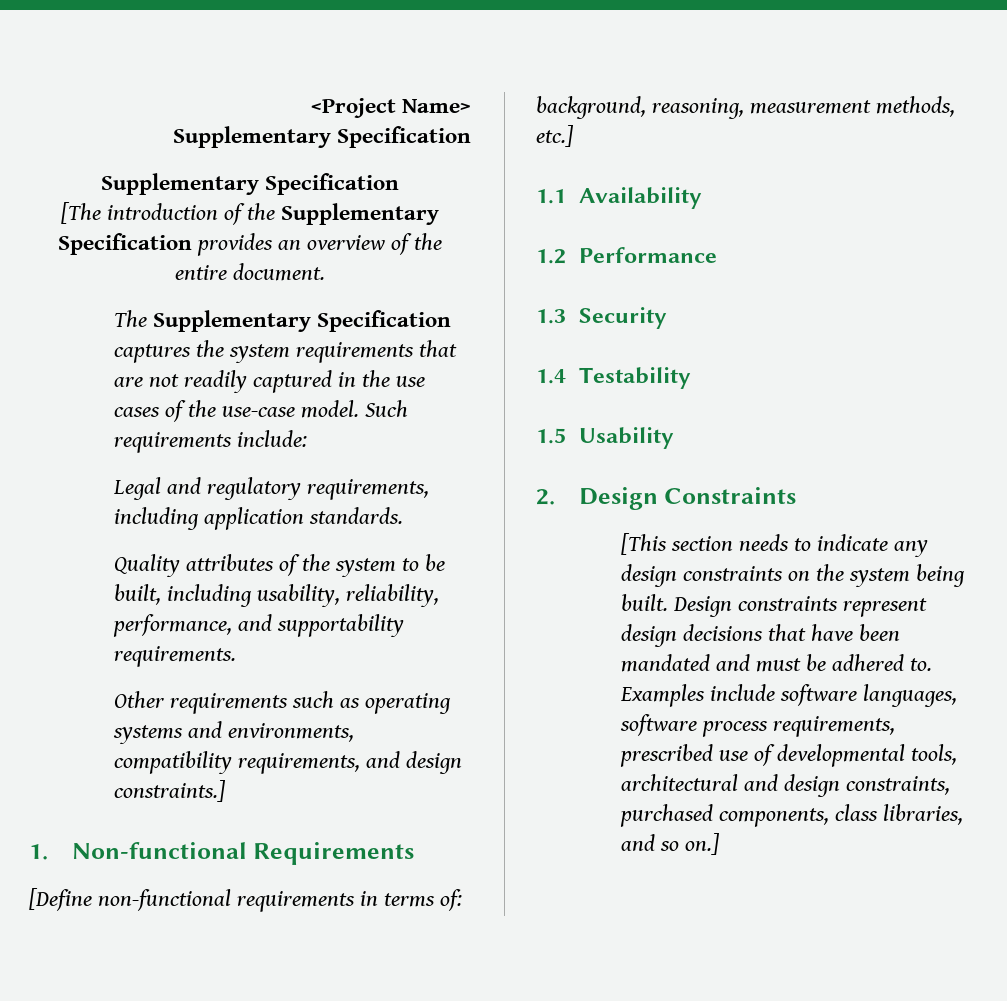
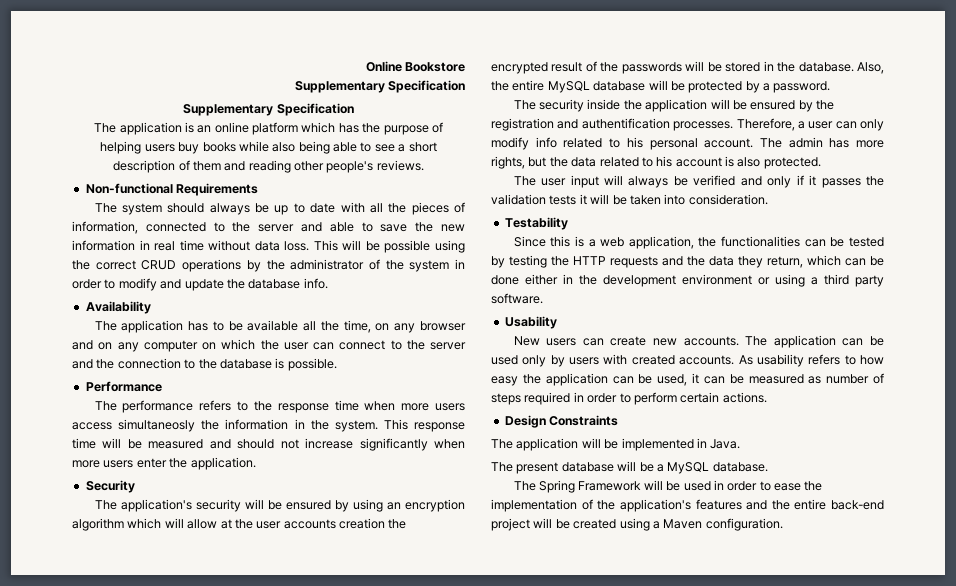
[310,98,471,118] <Project Name> -> [365,61,465,72] Online Bookstore
[60,202,440,225] [57,233,443,256] [174,263,326,281] [114,310,452,332] [114,340,458,363] [114,370,426,393] [114,400,409,422] [114,430,308,453] [113,477,430,500] [114,507,404,530] [114,554,446,577] [114,584,440,607] [113,614,405,637] [114,646,237,667] [114,691,452,714] [113,721,355,744] [114,751,463,774] [114,780,227,802] [29,842,415,865] [29,888,463,912] [536,96,956,119] [536,125,574,147] [536,187,702,209] [536,247,717,264] [536,307,667,329] [536,367,691,389] [536,427,674,449] [536,487,797,510] [621,533,929,557] [621,564,966,587] [621,594,928,617] [621,624,901,647] [621,654,933,672] [620,684,958,707] [620,714,896,737] [620,744,958,767] [621,774,951,797] [620,804,964,827] [621,833,721,855] [The introduction of the Supplementary Specification provides an overview of the entire document. // The Supplementary Specification captures the system requirements that are not readily captured in the use cases of the use-case model. Such requirements include: // Legal and regulatory requirements, including application standards. // Quality attributes of the system to be built, including usability, reliability, performance, and supportability requirements. // Other requirements such as operating systems and environments, compatibility requirements, and design constraints.] // 1. Non-functional Requirements // [Define non-functional requirements in terms of: background, reasoning, measurement methods, etc.] // 1.1 Availability // 1.2 Performance // 1.3 Security // 1.4 Testability // 1.5 Usability // 2. Design Constraints // [This section needs to indicate any design constraints on the system being built. Design constraints represent design decisions that have been mandated and must be adhered to. Examples include software languages, software process requirements, prescribed use of developmental tools, architectural and design constraints, purchased components, class libraries, and so on.] -> [94,122,443,135] [100,141,437,154] [113,160,424,173] [85,183,259,196] [94,202,466,215] [72,221,466,234] [72,240,465,253] [72,259,465,272] [72,278,328,291] [85,301,151,314] [94,320,466,333] [72,339,466,352] [72,358,337,371] [85,381,162,392] [94,400,465,413] [72,419,465,432] [72,438,466,451] [72,457,256,470] [85,480,135,493] [94,499,465,512] [72,518,407,531] [491,61,884,74] [491,80,831,93] [513,99,835,112] [491,118,884,131] [491,137,884,150] [491,156,821,169] [513,175,884,188] [491,194,768,205] [504,217,568,230] [513,236,884,249] [491,255,884,268] [491,274,884,287] [491,293,543,304] [504,316,557,329] [513,335,884,348] [491,354,884,367] [491,373,884,386] [491,392,767,405] [504,415,619,428] [491,438,741,451] [491,461,768,474] [513,480,823,493] [491,499,884,512] [491,518,783,531] The application is an online platform which has the purpose of helping users buy books while also being able to see a short description of them and reading other people's reviews. // Non-functional Requirements // The system should always be up to date with all the pieces of information, connected to the server and able to save the new information in real time without data loss. This will be possible using the correct CRUD operations by the administrator of the system in order to modify and update the database info. // Availability // The application has to be available all the time, on any browser and on any computer on which the user can connect to the server and the connection to the database is possible. // Performance // The performance refers to the response time when more users access simultaneosly the information in the system. This response time will be measured and should not increase significantly when more users enter the application. // Security // The application's security will be ensured by using an encryption algorithm which will allow at the user accounts creation the encrypted result of the passwords will be stored in the database. Also, the entire MySQL database will be protected by a password. // The security inside the application will be ensured by the registration and authentification processes. Therefore, a user can only modify info related to his personal account. The admin has more rights, but the data related to his account is also protected. // The user input will always be verified and only if it passes the validation tests it will be taken into consideration. // Testability // Since this is a web application, the functionalities can be tested by testing the HTTP requests and the data they return, which can be done either in the development environment or using a third party software. // Usability // New users can create new accounts. The application can be used only by users with created accounts. As usability refers to how easy the application can be used, it can be measured as number of steps required in order to perform certain actions. // Design Constraints // The application will be implemented in Java. // The present database will be a MySQL database. // The Spring Framework will be used in order to ease the implementation of the application's features and the entire back-end project will be created using a Maven configuration.

